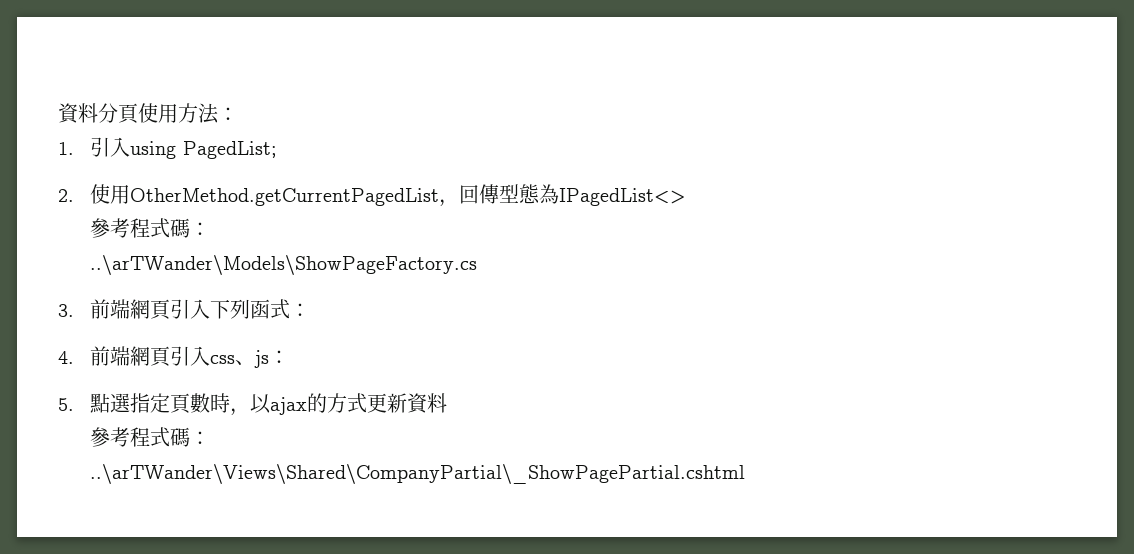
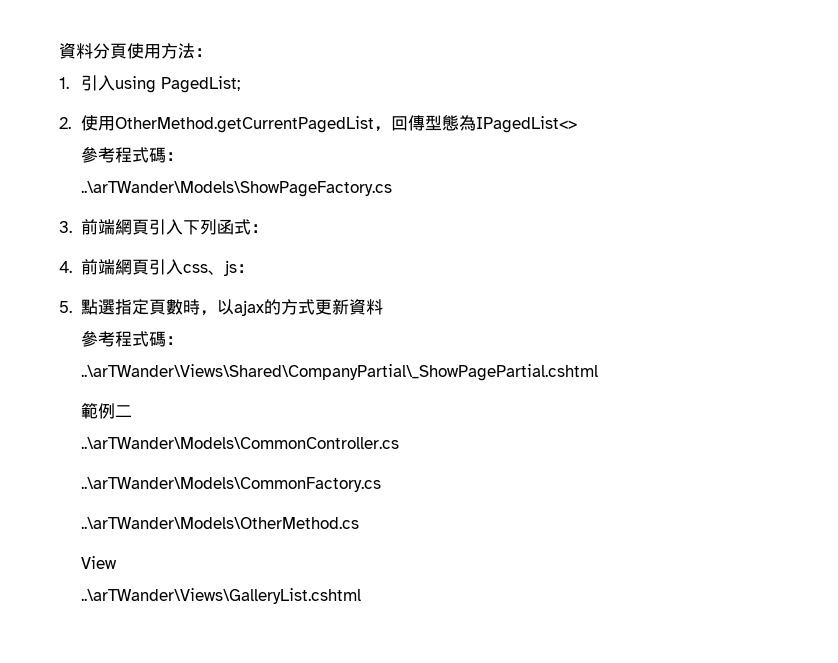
(745, 474) none -> [81,403,133,419] [81,437,400,449] [81,477,382,492] [81,517,360,529] [81,556,118,569] [81,588,362,604] // 範例二 // ..\arTWander\Models\CommonController.cs // ..\arTWander\Models\CommonFactory.cs // ..\arTWander\Models\OtherMethod.cs // View // ..\arTWander\Views\GalleryList.cshtml

